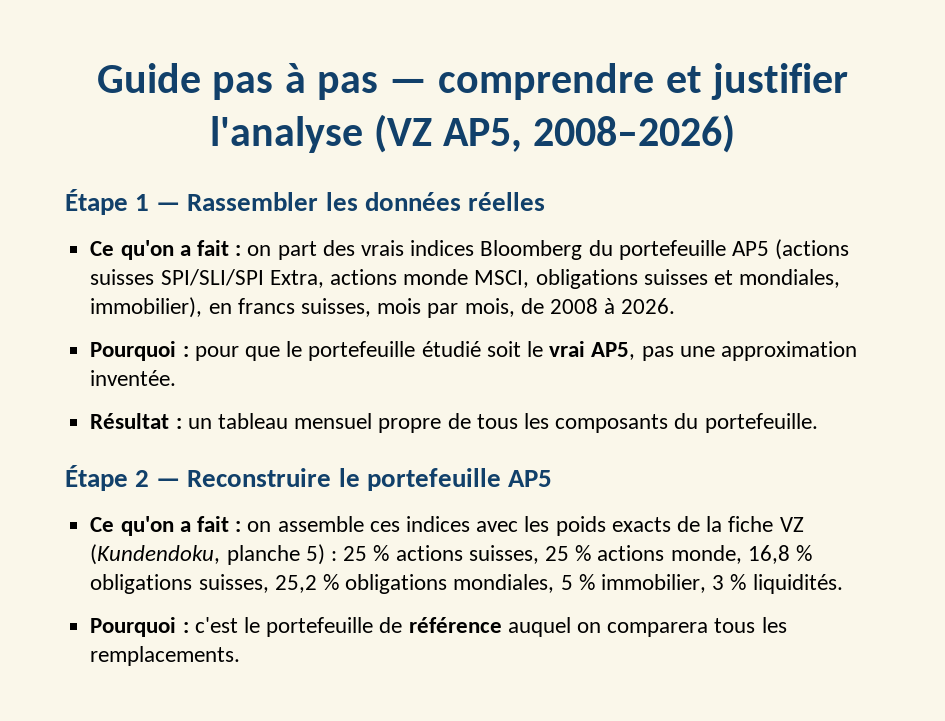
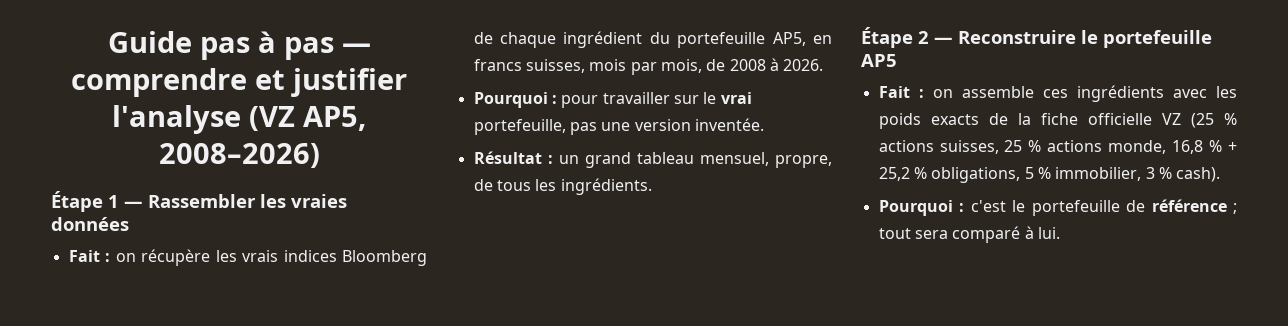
(358, 201) none -> [291,194,347,208] vraies
[467,192,545,211] [90,239,850,260] [90,269,841,289] [90,297,203,318] réelles // Ce qu'on a fait : on part des vrais indices Bloomberg du portefeuille AP5 (actions suisses SPI/SLI/SPI Extra, actions monde MSCI, obligations suisses et mondiales, immobilier), -> [68,249,427,266] [473,31,806,48] // Fait : on récupère les vrais indices Bloomberg de chaque ingrédient du portefeuille AP5,
[244,341,521,361] que le portefeuille étudié soit -> [602,92,699,104] travailler sur
[591,342,636,360] AP5, -> [473,119,566,135] portefeuille,
[721,341,858,361] approximation -> [634,119,691,131] version
[217,413,818,433] tableau mensuel propre de tous les composants du portefeuille. -> [584,152,832,168] [473,178,652,195] grand tableau mensuel, propre, de tous les ingrédients.
[90,516,229,536] Ce qu'on a fait -> [878,86,910,98] Fait
[405,516,470,532] indices -> [1076,85,1164,102] ingrédients
[779,517,804,532] [90,544,368,565] VZ (Kundendoku, planche 5) : 25 -> [1087,113,1214,128] officielle VZ (25
[90,574,555,594] obligations suisses, 25,2 % obligations mondiales, -> [1228,142,1237,152] [878,167,1021,183] + 25,2 % obligations,
[752,574,843,594] liquidités. -> [1176,167,1221,182] cash).
[507,617,787,637] [90,646,241,666] auquel on comparera tous les remplacements. -> [1233,203,1237,214] [878,226,1060,243] ; tout sera comparé à lui.

